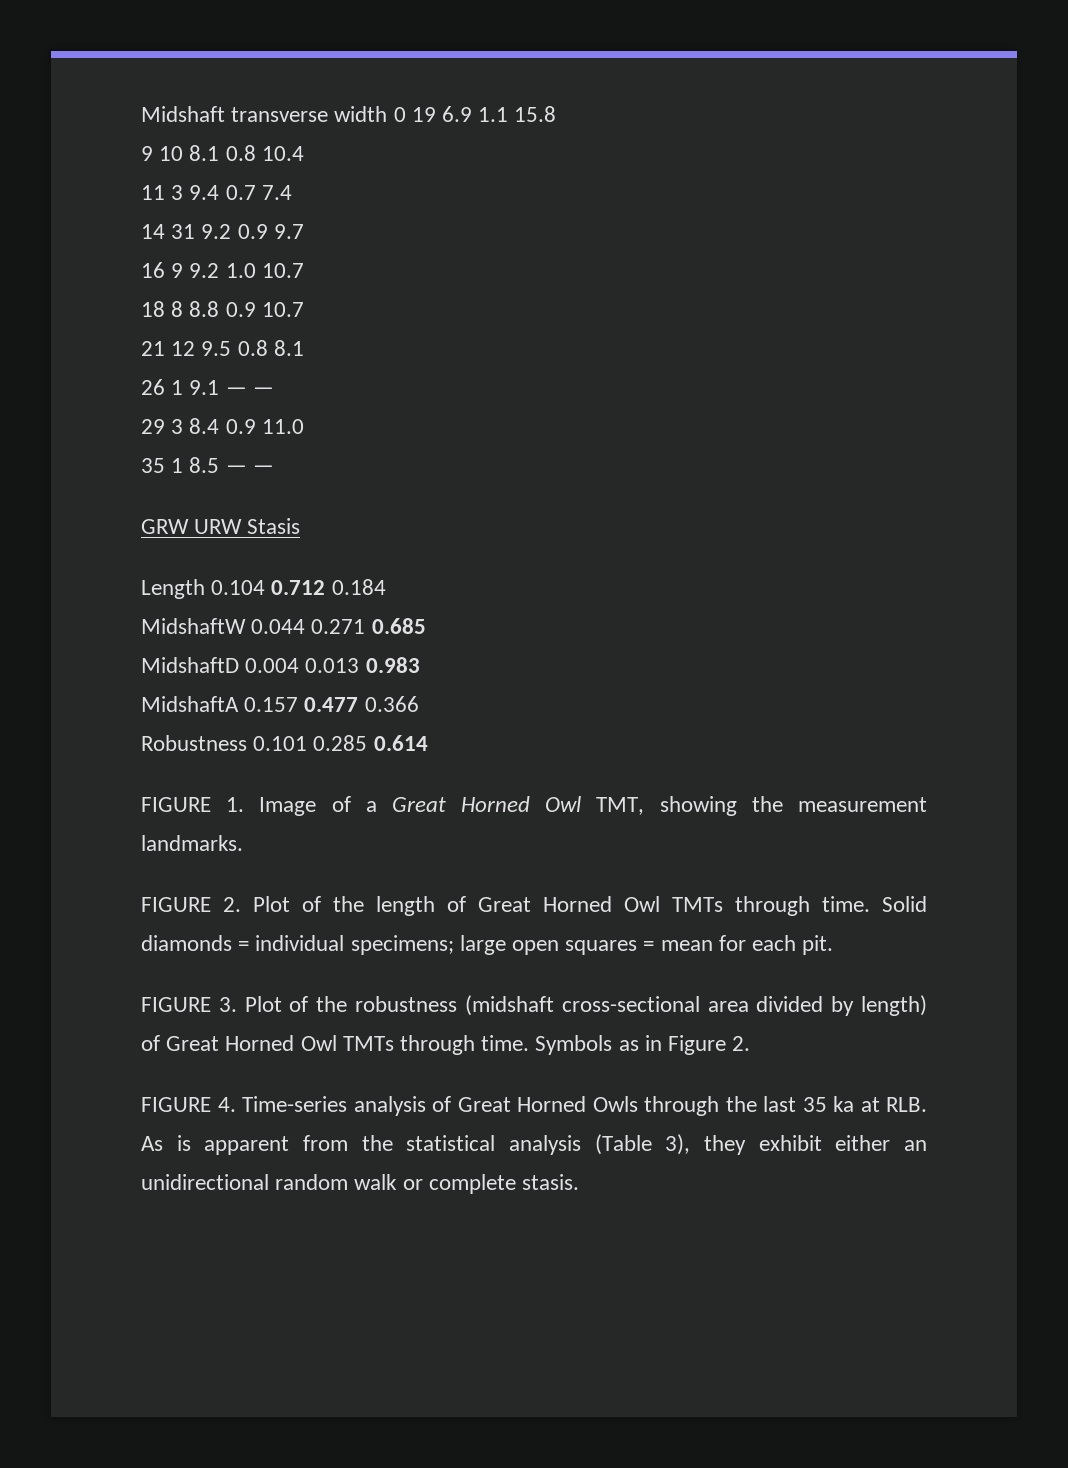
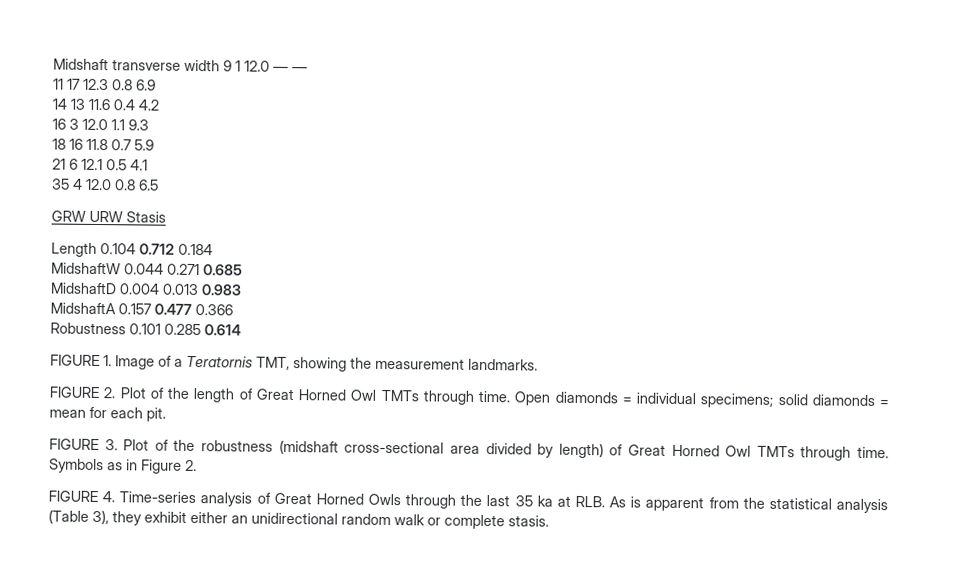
[393,106,557,122] [141,145,304,161] [141,185,292,200] [141,224,304,239] [141,262,304,278] [141,301,304,317] [141,340,304,356] [141,379,274,395] [141,418,304,434] [141,457,274,473] 0 19 6.9 1.1 15.8 // 9 10 8.1 0.8 10.4 // 11 3 9.4 0.7 7.4 // 14 31 9.2 0.9 9.7 // 16 9 9.2 1.0 10.7 // 18 8 8.8 0.9 10.7 // 21 12 9.5 0.8 8.1 // 26 1 9.1 — — // 29 3 8.4 0.9 11.0 // 35 1 8.5 — — -> [223,60,308,73] [53,78,156,91] [52,98,159,111] [52,118,149,131] [52,138,154,151] [52,158,148,171] [52,178,159,191] 9 1 12.0 — — // 11 17 12.3 0.8 6.9 // 14 13 11.6 0.4 4.2 // 16 3 12.0 1.1 9.3 // 18 16 11.8 0.7 5.9 // 21 6 12.1 0.5 4.1 // 35 4 12.0 0.8 6.5
[391,796,582,812] Great Horned Owl -> [186,355,253,368] Teratornis
[882,896,927,912] Solid -> [514,391,551,406] Open
[459,935,638,955] large open squares -> [777,394,875,407] solid diamonds

